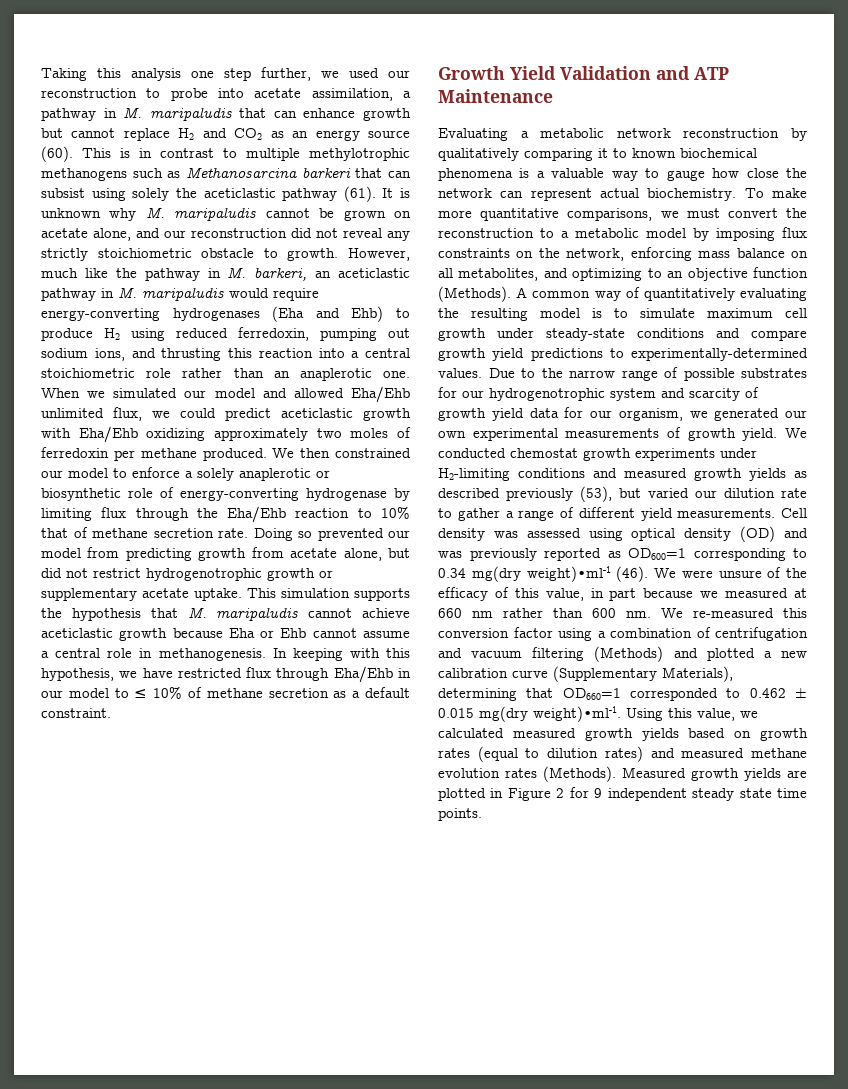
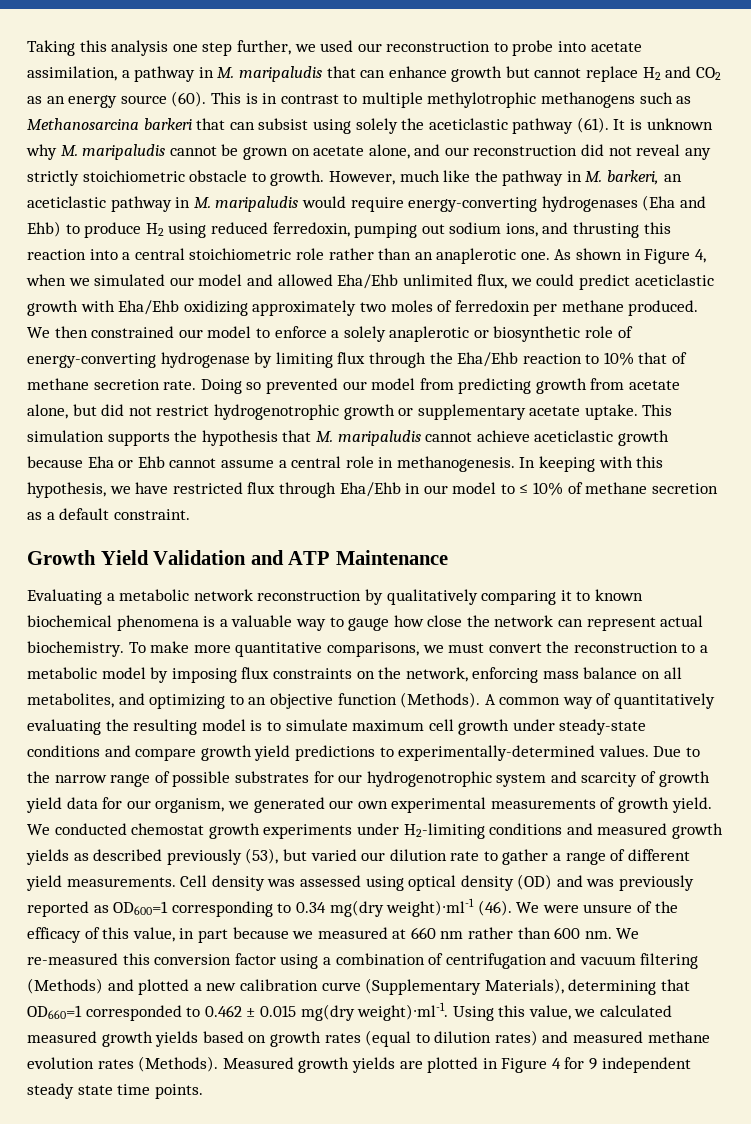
[41,388,80,398] When -> [554,248,706,264] [26,274,66,286] As shown in Figure 4, when
[556,788,565,798] 2 -> [551,1058,561,1069] 4

